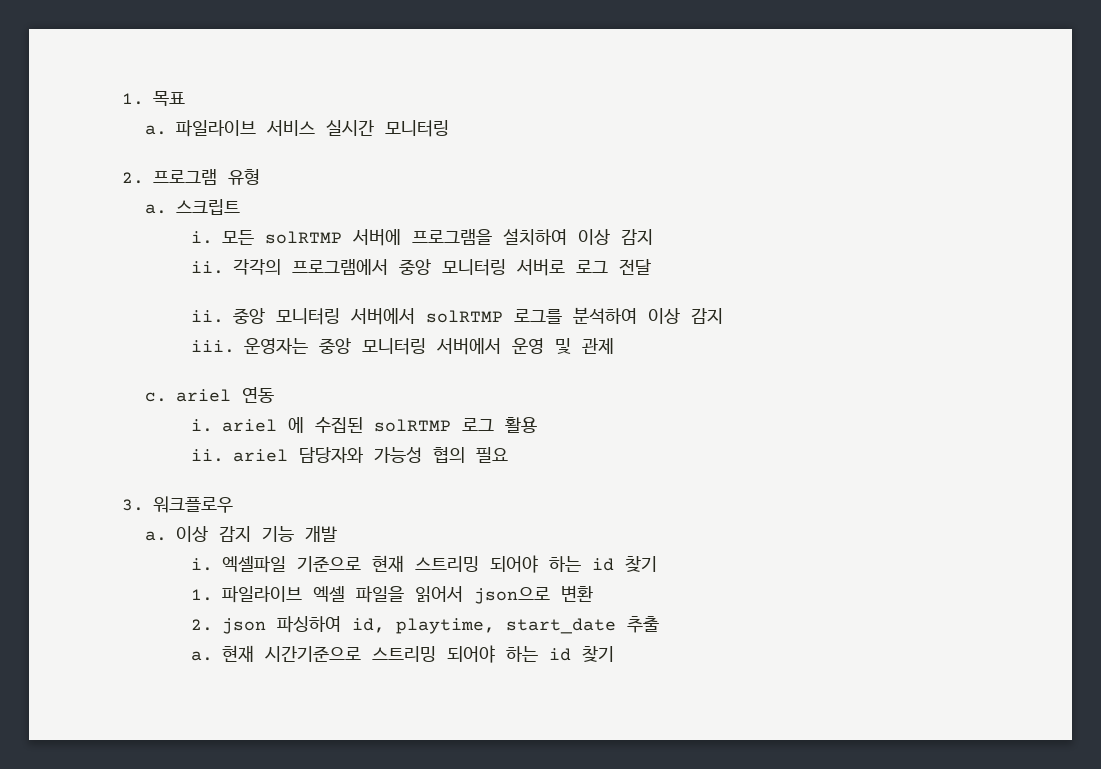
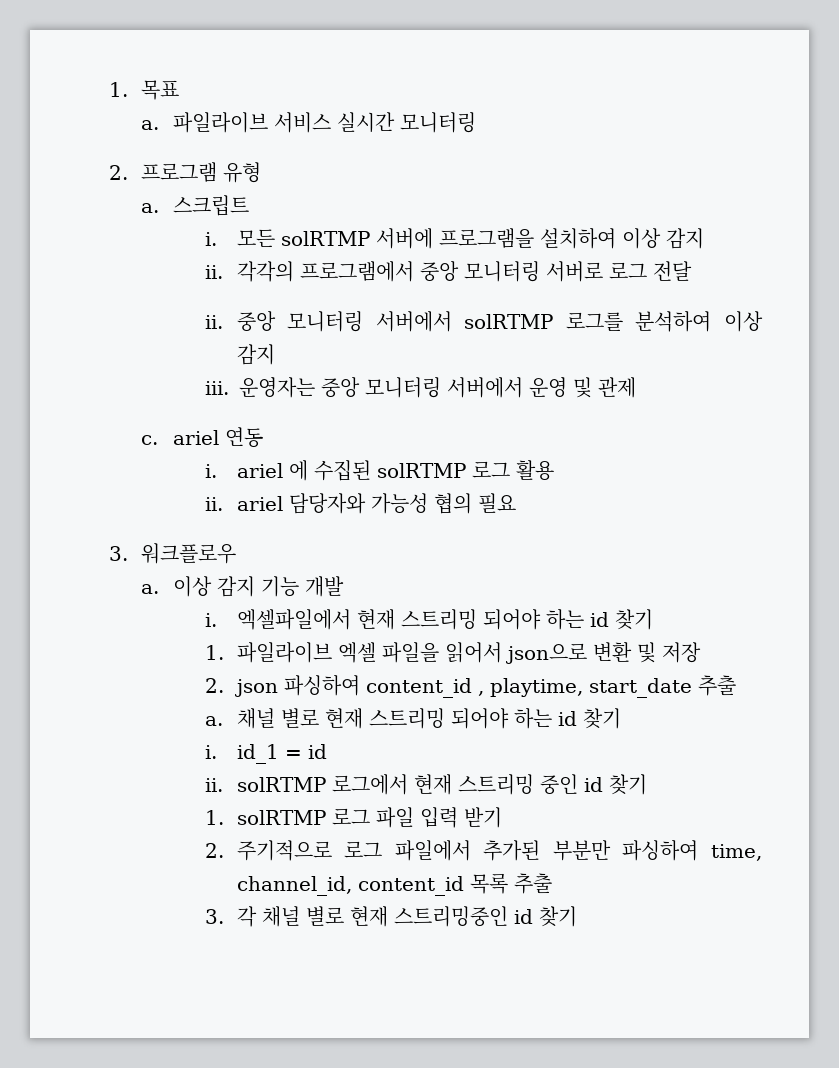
[221,556,361,573] 엑셀파일 기준으로 -> [236,609,351,630] 엑셀파일에서
(593, 593) none -> [636,642,701,663] 및 저장
[351,618,385,633] id, -> [365,678,484,698] content_id ,
[221,645,614,663] 현재 시간기준으로 스트리밍 되어야 하는 id 찾기 -> [236,708,621,729] [204,744,327,764] [204,774,647,795] [204,807,502,828] [204,840,762,861] [236,873,552,896] [204,906,577,927] 채널 별로 현재 스트리밍 되어야 하는 id 찾기 // i. id_1 = id // ii. solRTMP 로그에서 현재 스트리밍 중인 id 찾기 // 1. solRTMP 로그 파일 입력 받기 // 2. 주기적으로 로그 파일에서 추가된 부분만 파싱하여 time, channel_id, content_id 목록 추출 // 3. 각 채널 별로 현재 스트리밍중인 id 찾기

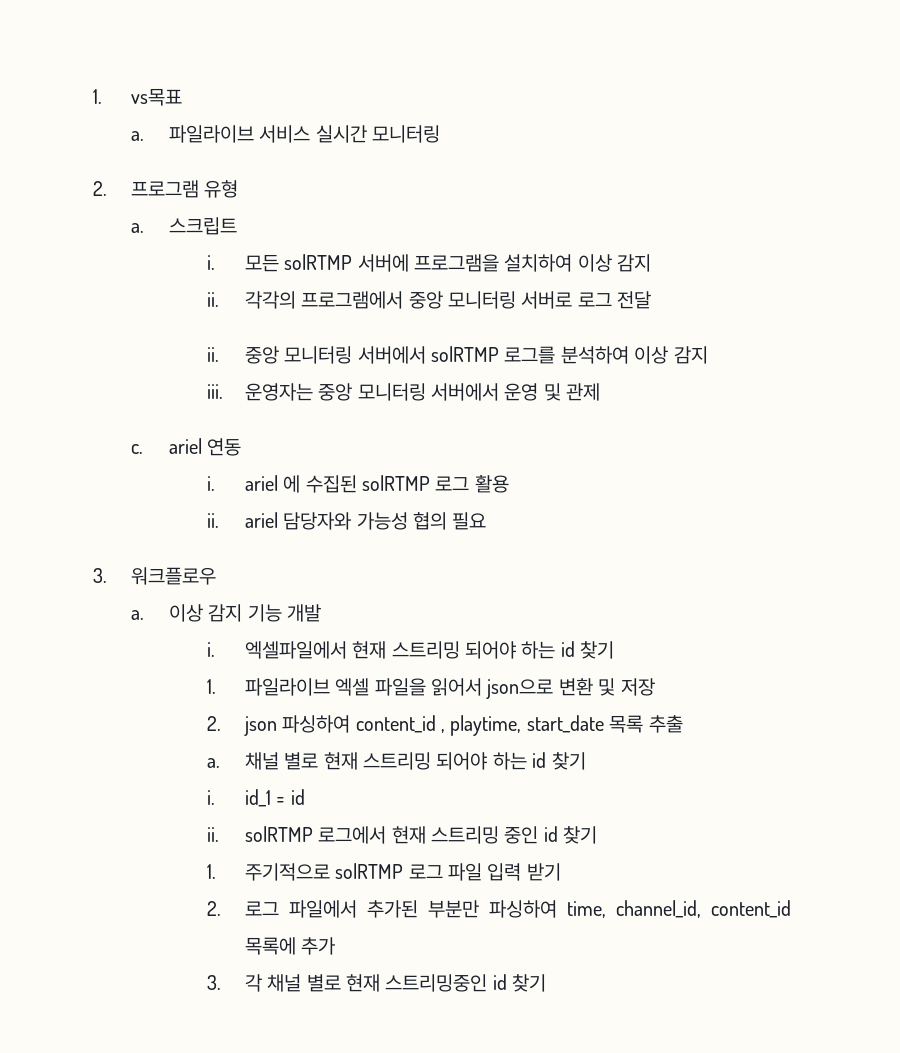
[108,80,179,100] 1. 목표 -> [92,88,182,106] 1. vs목표
(692, 688) none -> [609,715,644,733] 목록
(224, 817) none -> [244,863,330,881] 주기적으로
[236,840,332,861] 주기적으로 -> (221, 908) none
[469,873,552,894] 목록 추출 -> [244,937,336,955] 목록에 추가

